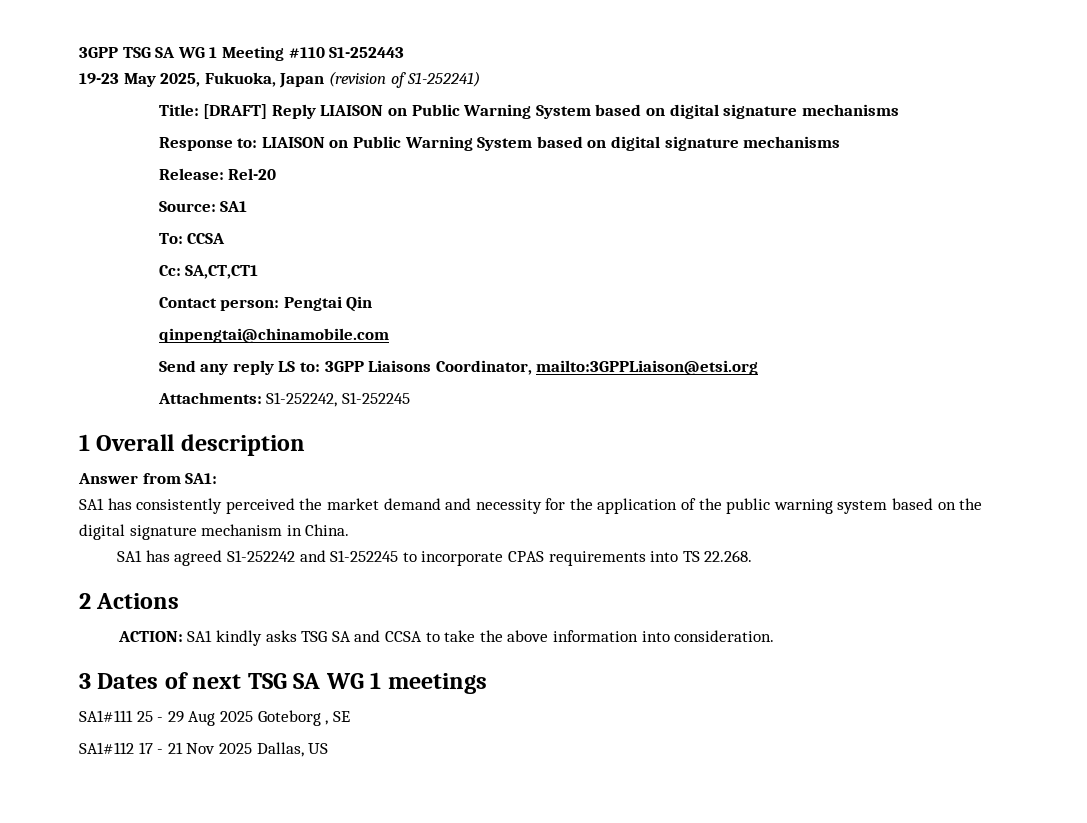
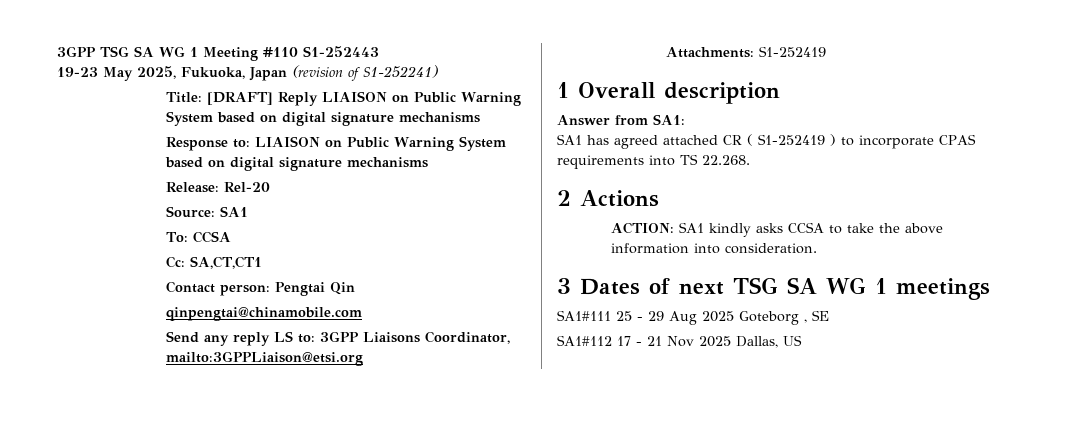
[266,392,410,407] S1-252242, S1-252245 -> [758,46,826,57] S1-252419
[136,498,983,514] [79,524,350,540] [117,550,399,566] consistently perceived the market demand and necessity for the application of the public warning system based on the digital signature mechanism in China. // SA1 has agreed S1-252242 and S1-252245 -> [614,134,836,149] agreed attached CR ( S1-252419 )
[301,630,381,642] TSG SA and -> (784, 228) none

